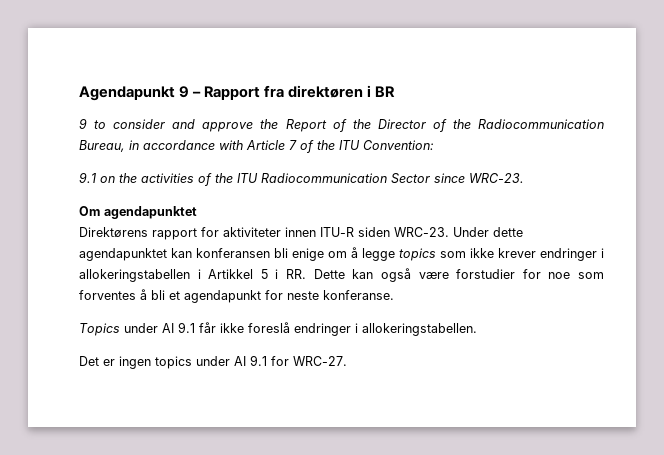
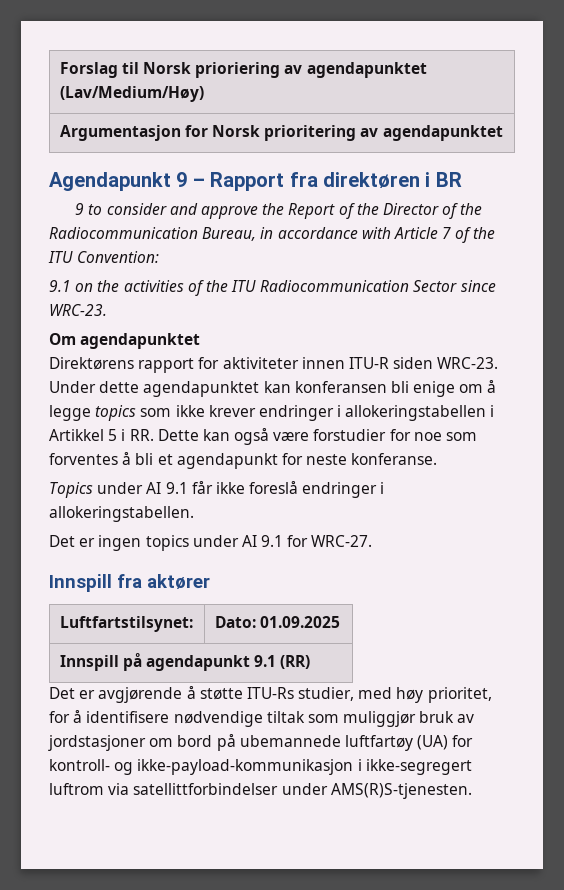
(79, 93) none -> [59,62,427,78] [59,86,204,102] [59,125,503,141] Forslag til Norsk prioriering av agendapunktet (Lav/Medium/Høy) // Argumentasjon for Norsk prioritering av agendapunktet //
(347, 361) none -> [49,574,210,592] [59,616,193,632] [214,616,340,628] [59,653,311,671] [49,686,492,703] [49,710,475,727] [48,734,474,751] [49,759,472,775] [49,783,472,799] // Innspill fra aktører // Luftfartstilsynet: | Dato: 01.09.2025 // Innspill på agendapunkt 9.1 (RR) // Det er avgjørende å støtte ITU-Rs studier, med høy prioritet, for å identifisere nødvendige tiltak som muliggjør bruk av jordstasjoner om bord på ubemannede luftfartøy (UA) for kontroll- og ikke-payload-kommunikasjon i ikke-segregert luftrom via satellittforbindelser under AMS(R)S-tjenesten.

